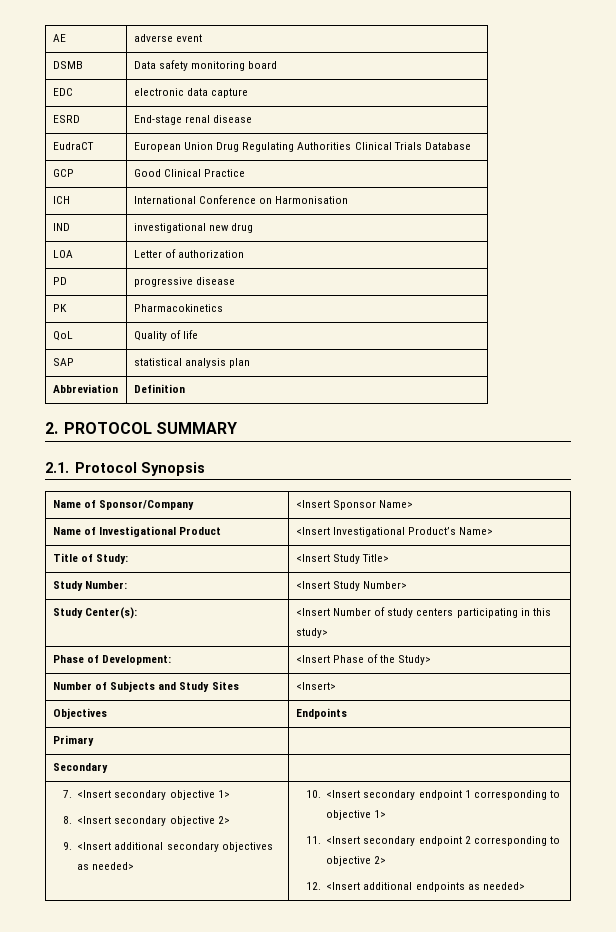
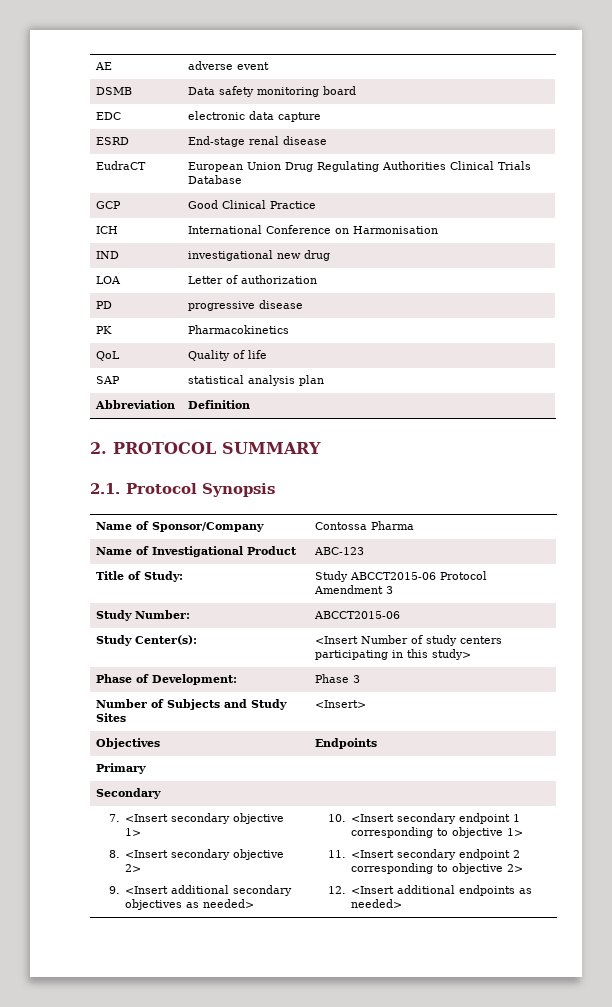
[295,500,414,510] <Insert Sponsor Name> -> [315,521,415,530] Contossa Pharma
[295,527,494,537] <Insert Investigational Product’s Name> -> [314,547,365,555] ABC-123
[295,554,390,564] <Insert Study Title> -> [315,571,488,582] [314,585,394,594] Study ABCCT2015-06 Protocol Amendment 3
[295,581,408,591] <Insert Study Number> -> [314,611,401,619] ABCCT2015-06
[295,654,432,665] <Insert Phase of the Study> -> [315,674,361,683] Phase 3

